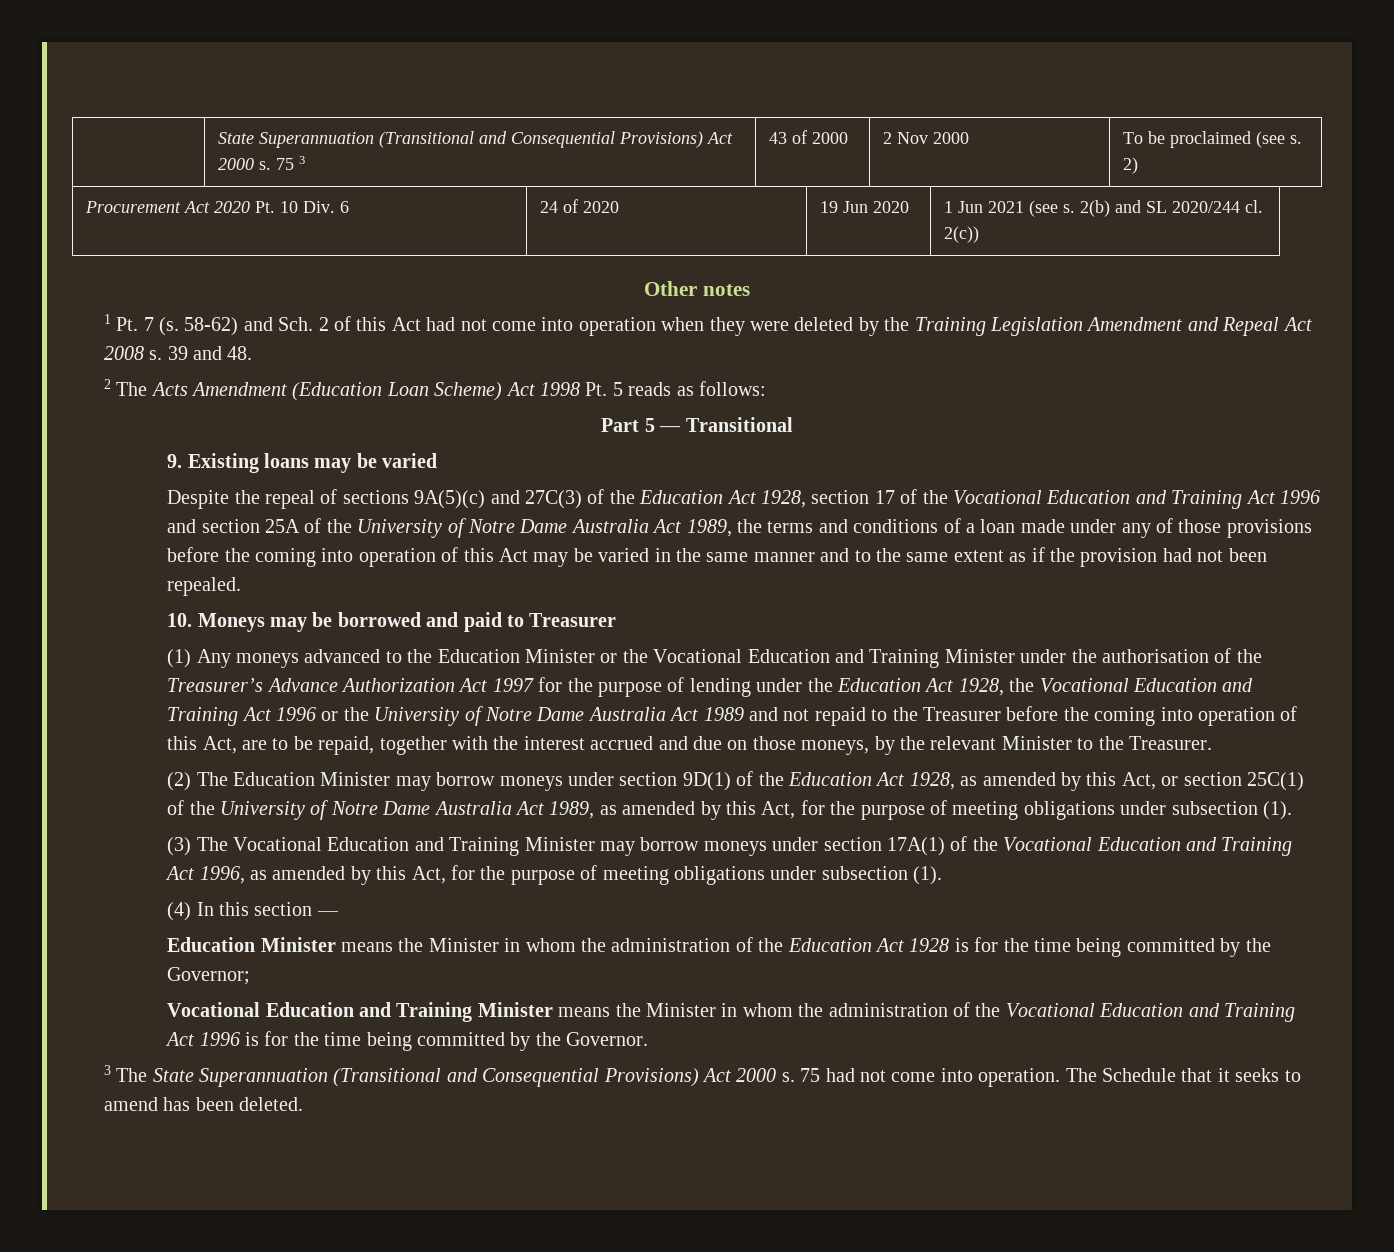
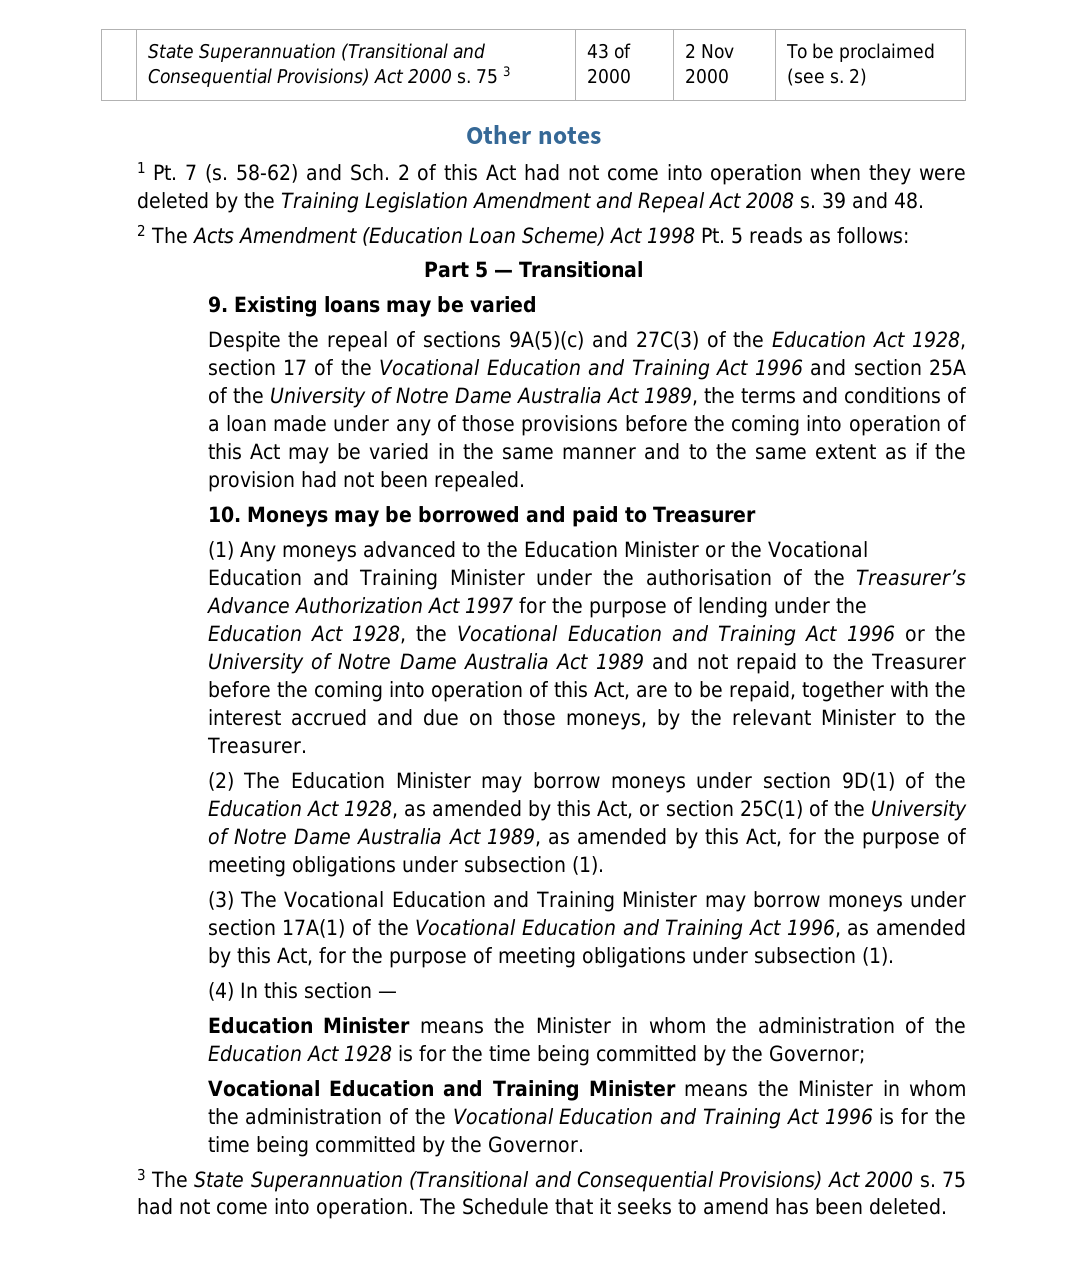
[84,201,349,213] [539,199,619,213] [819,201,909,213] [943,200,1263,217] [943,226,979,243] // Procurement Act 2020 Pt. 10 Div. 6 | 24 of 2020 | 19 Jun 2020 | 1 Jun 2021 (see s. 2(b) and SL 2020/244 cl. 2(c)) -> (868, 77) none

